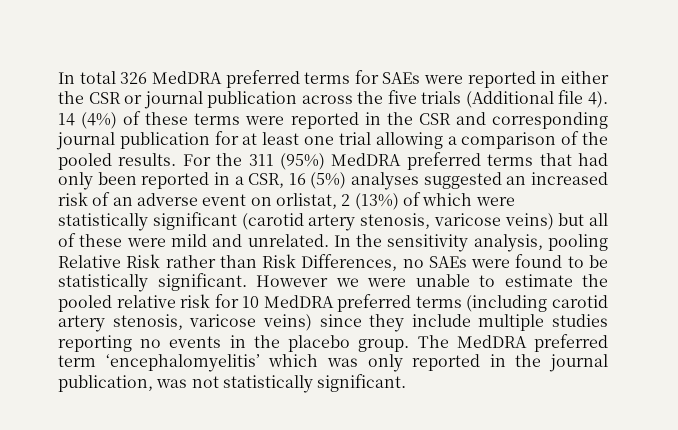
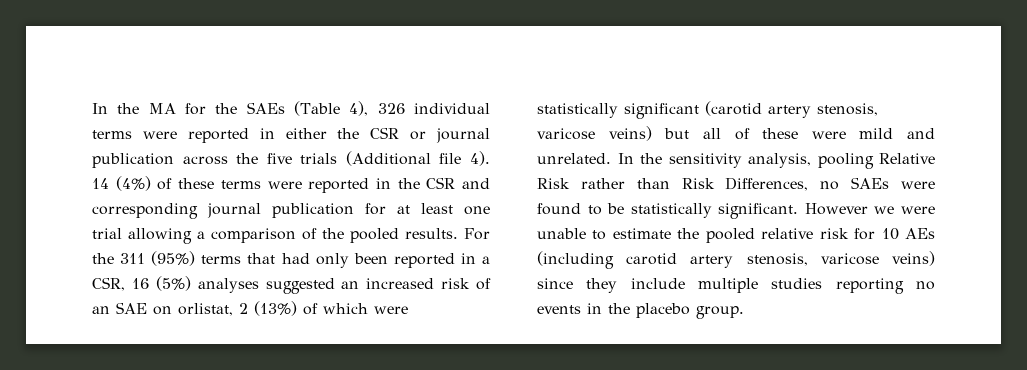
[58,70,421,88] In total 326 MedDRA preferred terms for SAEs -> [92,101,491,116] [92,130,132,139] In the MA for the SAEs (Table 4), 326 individual terms
[331,152,481,170] MedDRA preferred -> (196, 258) none
[136,193,247,206] adverse event -> [116,302,147,314] SAE
[263,294,462,312] MedDRA preferred terms -> [905,228,936,239] AEs
[417,334,608,352] [58,354,608,372] [58,374,407,393] The MedDRA preferred term ‘encephalomyelitis’ which was only reported in the journal publication, was not statistically significant. -> (744, 312) none

